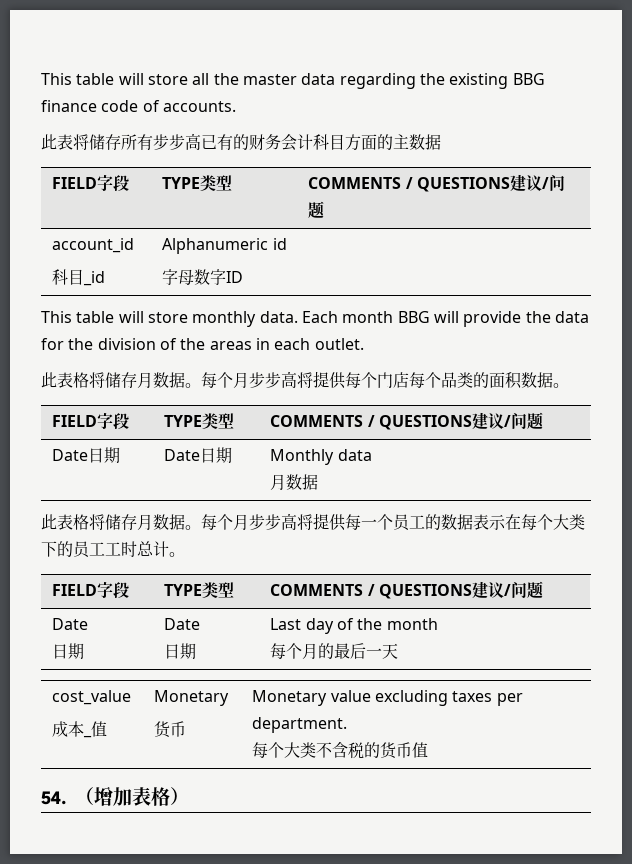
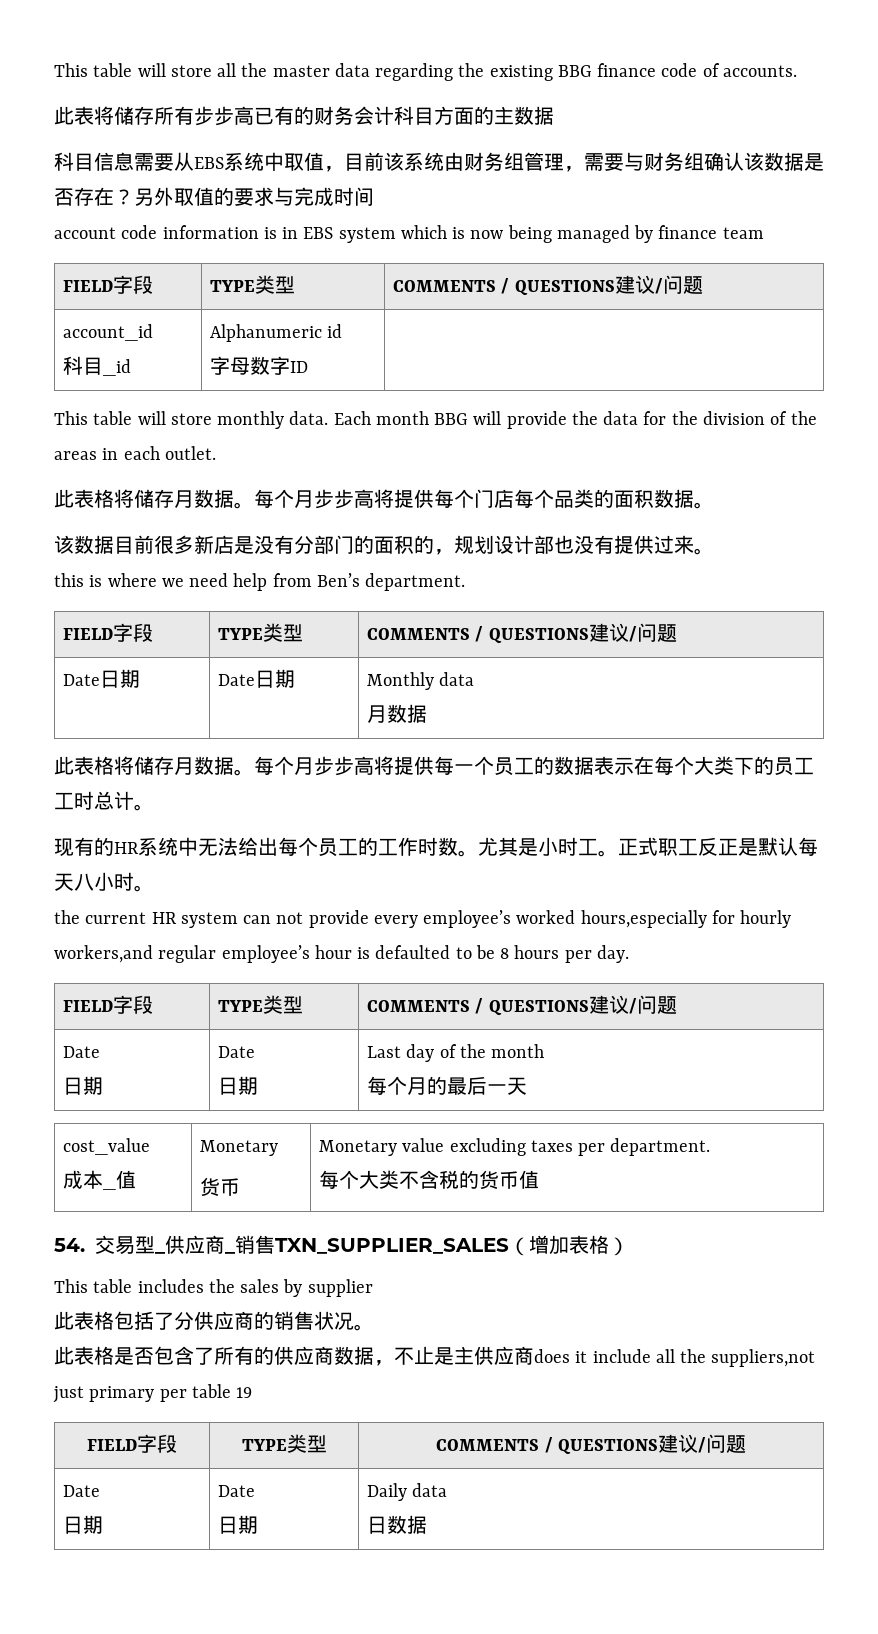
(441, 142) none -> [54,152,824,172] [54,187,374,206] [54,225,764,243] // 科目信息需要从EBS系统中取值，目前该系统由财务组管理，需要与财务组确认该数据是否存在？另外取值的要求与完成时间 // account code information is in EBS system which is now being managed by finance team
(569, 385) none -> [54,535,714,555] [54,573,466,591] // 该数据目前很多新店是没有分部门的面积的，规划设计部也没有提供过来。 // this is where we need help from Ben’s department.
(185, 554) none -> [54,837,818,857] [54,872,154,892] [54,910,792,928] [54,945,629,963] // 现有的HR系统中无法给出每个员工的工作时数。尤其是小时工。正式职工反正是默认每天八小时。 // the current HR system can not provide every employee’s worked hours,especially for hourly workers,and regular employee’s hour is defaulted to be 8 hours per day.
[75,787,189,806] （增加表格） -> [94,1235,629,1256] [54,1279,373,1297] [54,1311,374,1331] [54,1346,816,1367] [53,1384,253,1403] [87,1434,177,1453] [241,1434,327,1453] [436,1434,746,1454] [63,1485,101,1497] [63,1515,104,1534] [218,1485,256,1497] [218,1515,259,1534] [367,1483,448,1501] [367,1515,428,1534] 交易型_供应商_销售TXN_SUPPLIER_SALES（增加表格） // This table includes the sales by supplier // 此表格包括了分供应商的销售状况。 // 此表格是否包含了所有的供应商数据，不止是主供应商does it include all the suppliers,not just primary per table 19 // FIELD字段 | TYPE类型 | COMMENTS / QUESTIONS建议/问题 // Date // 日期 | Date // 日期 | Daily data // 日数据

